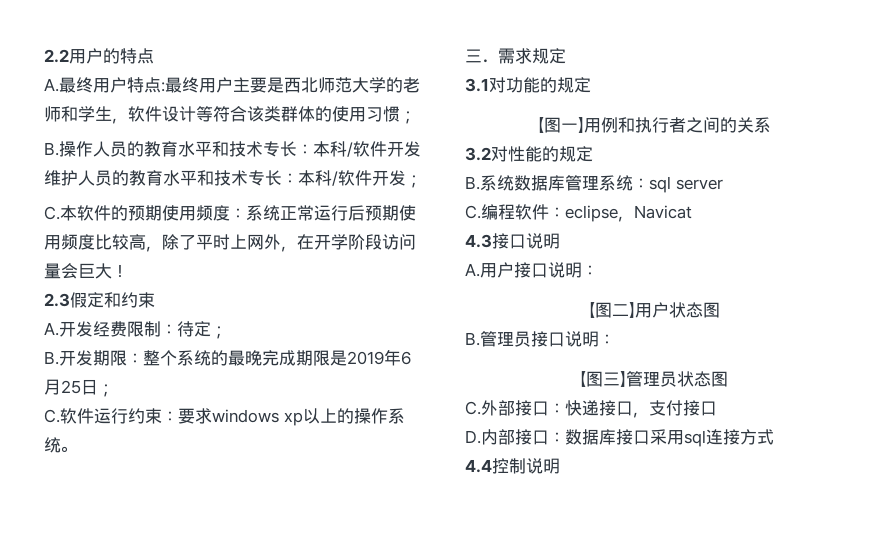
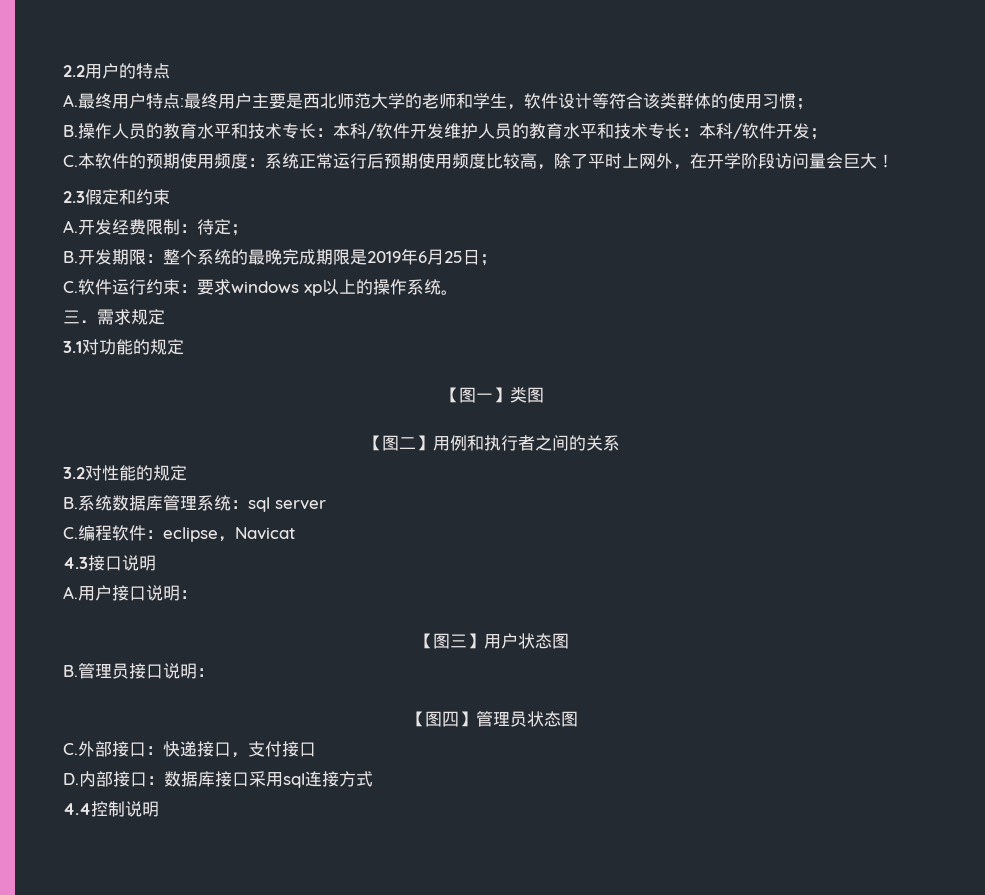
(584, 125) none -> [509,387,544,403] [365,435,433,451] 类图 // 【图二】
[611,304,629,316] 二 -> [450,634,467,648] 三
[603,372,620,386] 三 -> [441,711,459,727] 四

